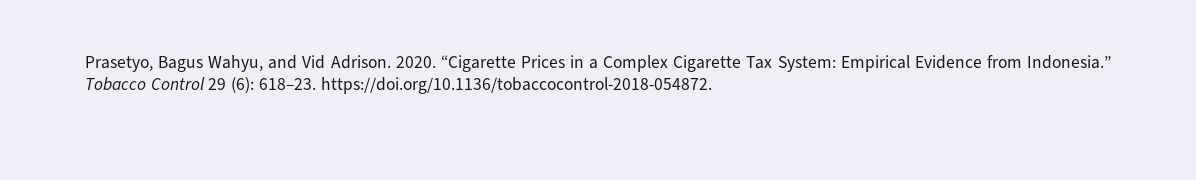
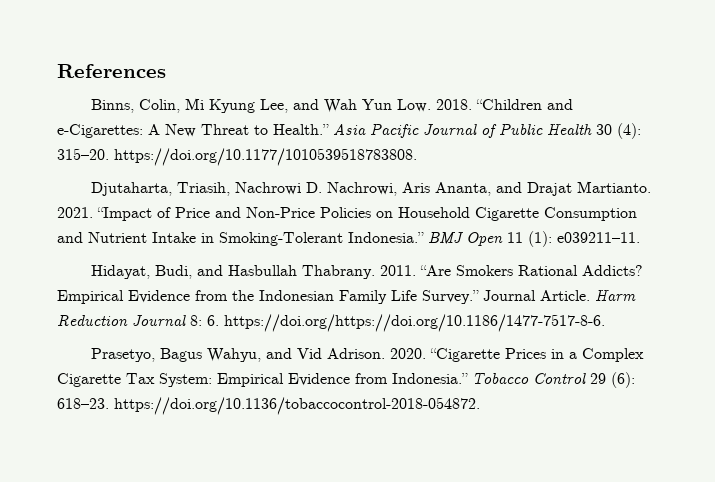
(85, 64) none -> [57,64,166,78] [90,98,573,113] [57,123,641,139] [57,148,417,166] [90,181,651,196] [57,207,637,221] [57,231,640,247] [90,265,643,279] [57,290,636,304] [57,314,605,332] References // Binns, Colin, Mi Kyung Lee, and Wah Yun Low. 2018. “Children and e-Cigarettes: A New Threat to Health.” Asia Pacific Journal of Public Health 30 (4): 315–20. https://doi.org/10.1177/1010539518783808. // Djutaharta, Triasih, Nachrowi D. Nachrowi, Aris Ananta, and Drajat Martianto. 2021. “Impact of Price and Non-Price Policies on Household Cigarette Consumption and Nutrient Intake in Smoking-Tolerant Indonesia.” BMJ Open 11 (1): e039211–11. // Hidayat, Budi, and Hasbullah Thabrany. 2011. “Are Smokers Rational Addicts? Empirical Evidence from the Indonesian Family Life Survey.” Journal Article. Harm Reduction Journal 8: 6. https://doi.org/https://doi.org/10.1186/1477-7517-8-6. //

